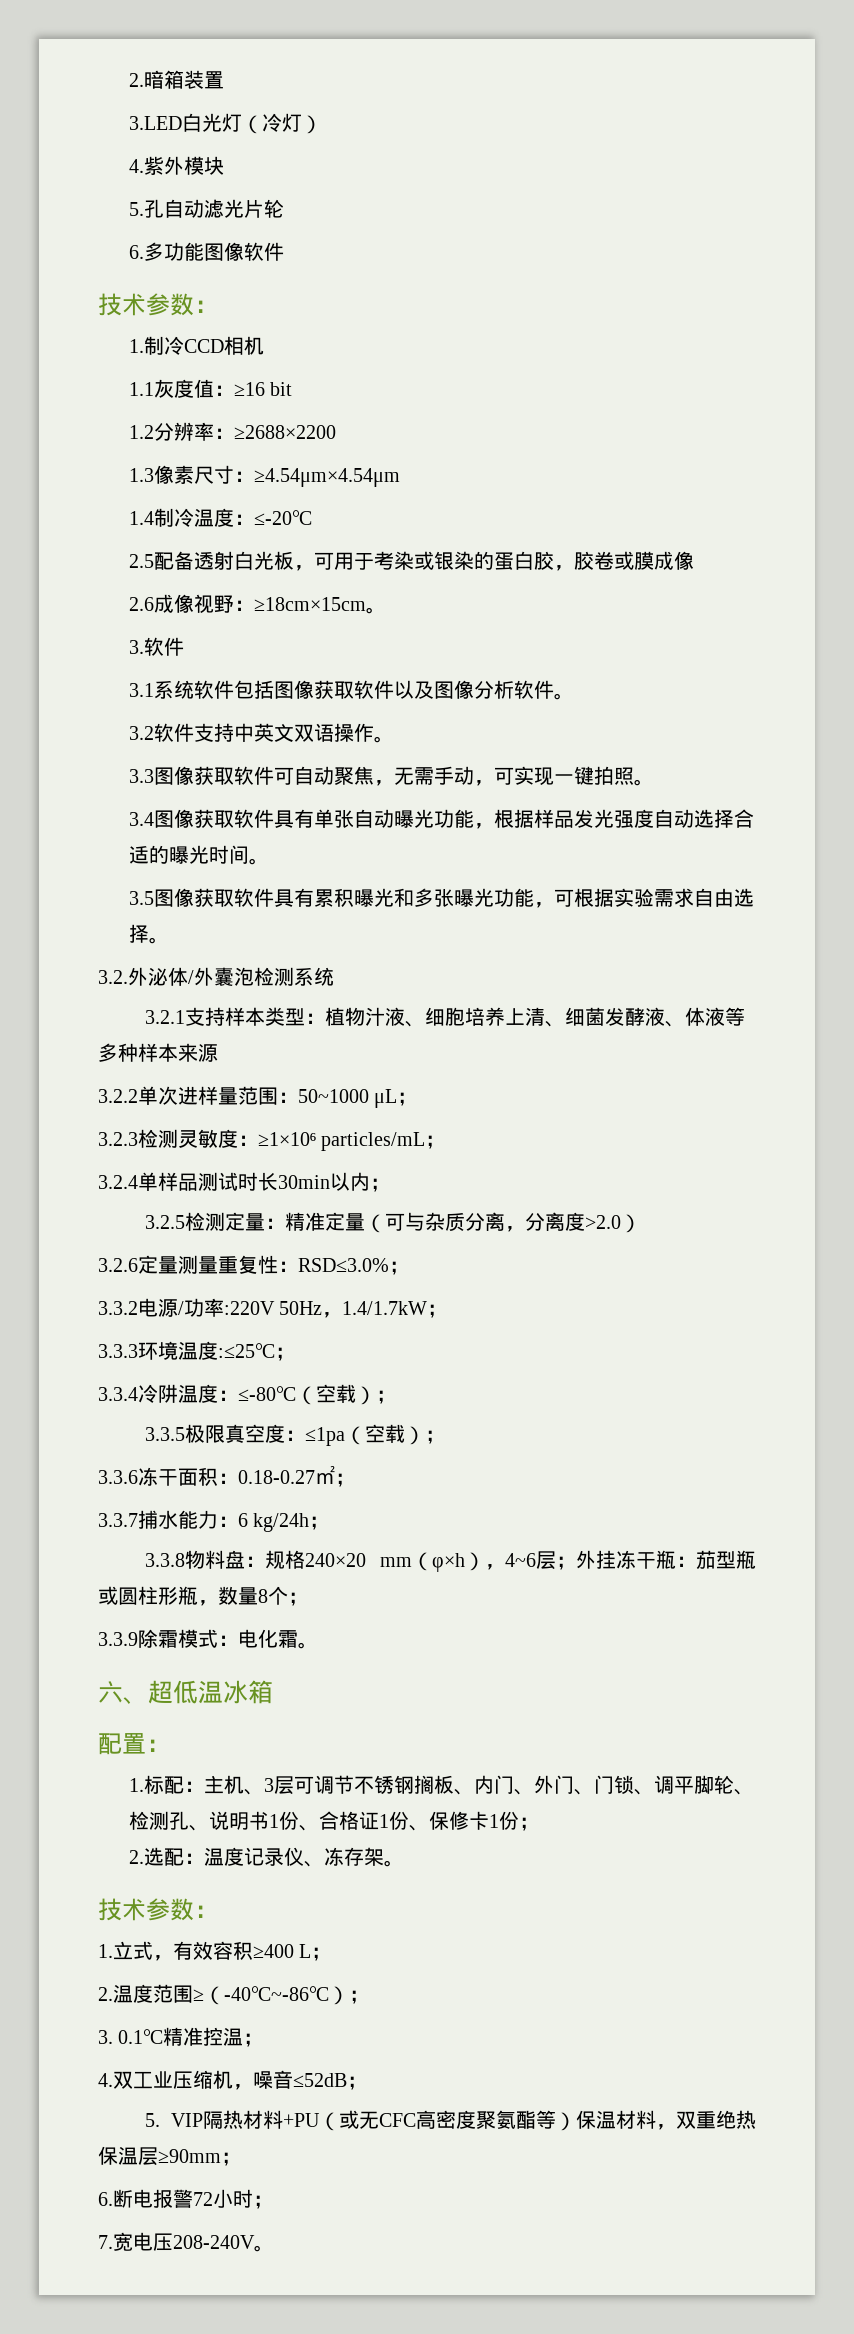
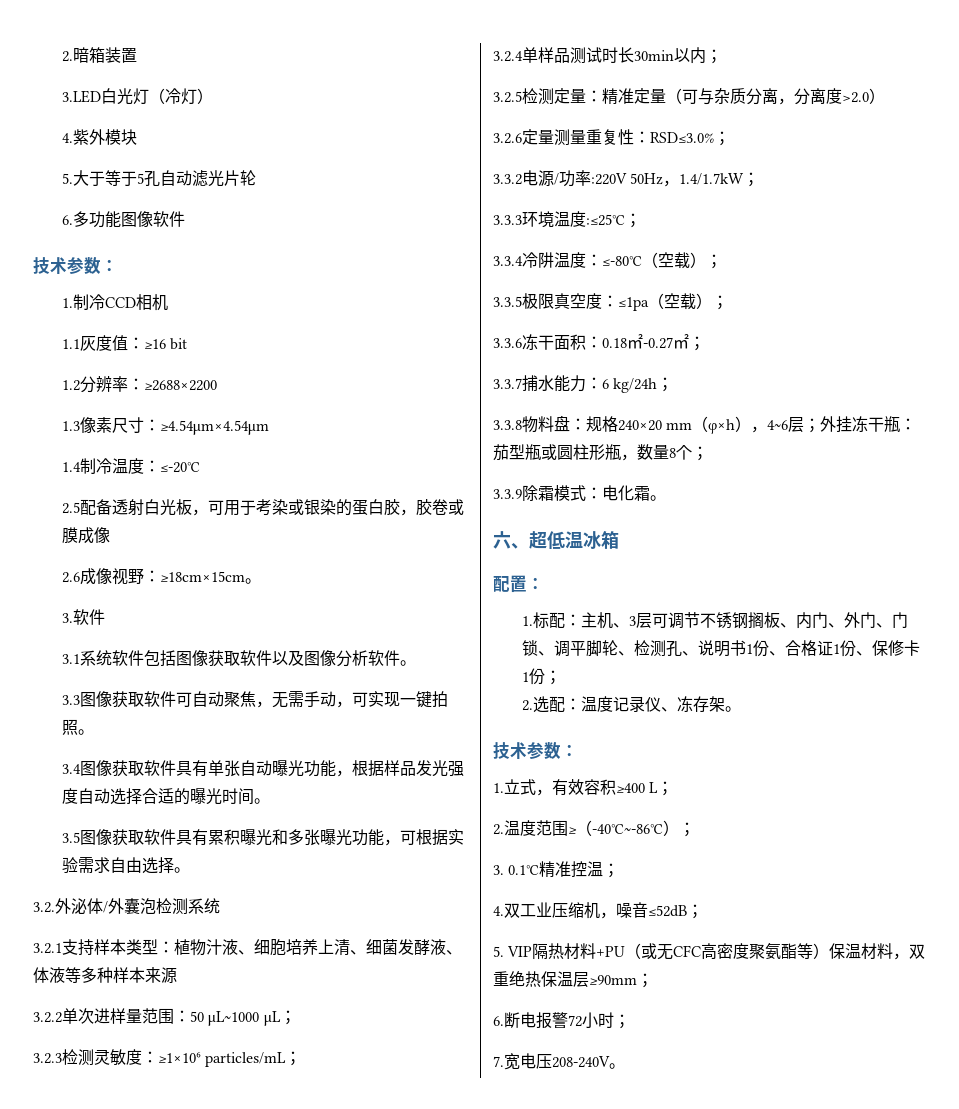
(144, 209) none -> [72,170,144,186] 大于等于5
[128,723,394,743] // 3.2软件支持中英文双语操作。 -> (416, 663) none
[298,1089,369,1103] 50~1000 -> [190,1011,260,1026] 50 μL~1000
[238,1470,315,1484] 0.18-0.27 -> [602,334,673,349] 0.18㎡-0.27

